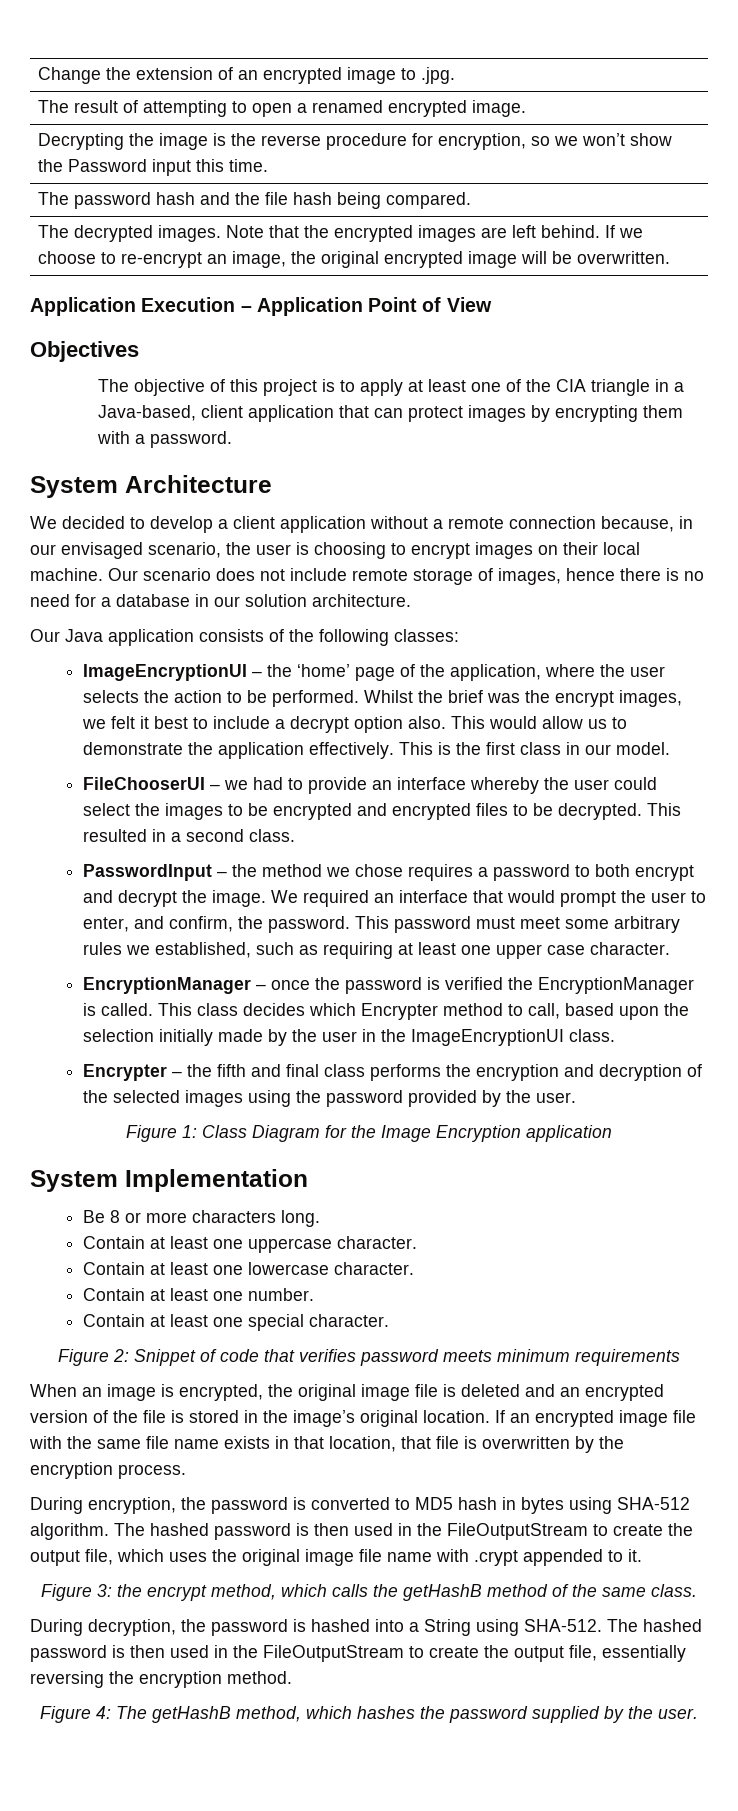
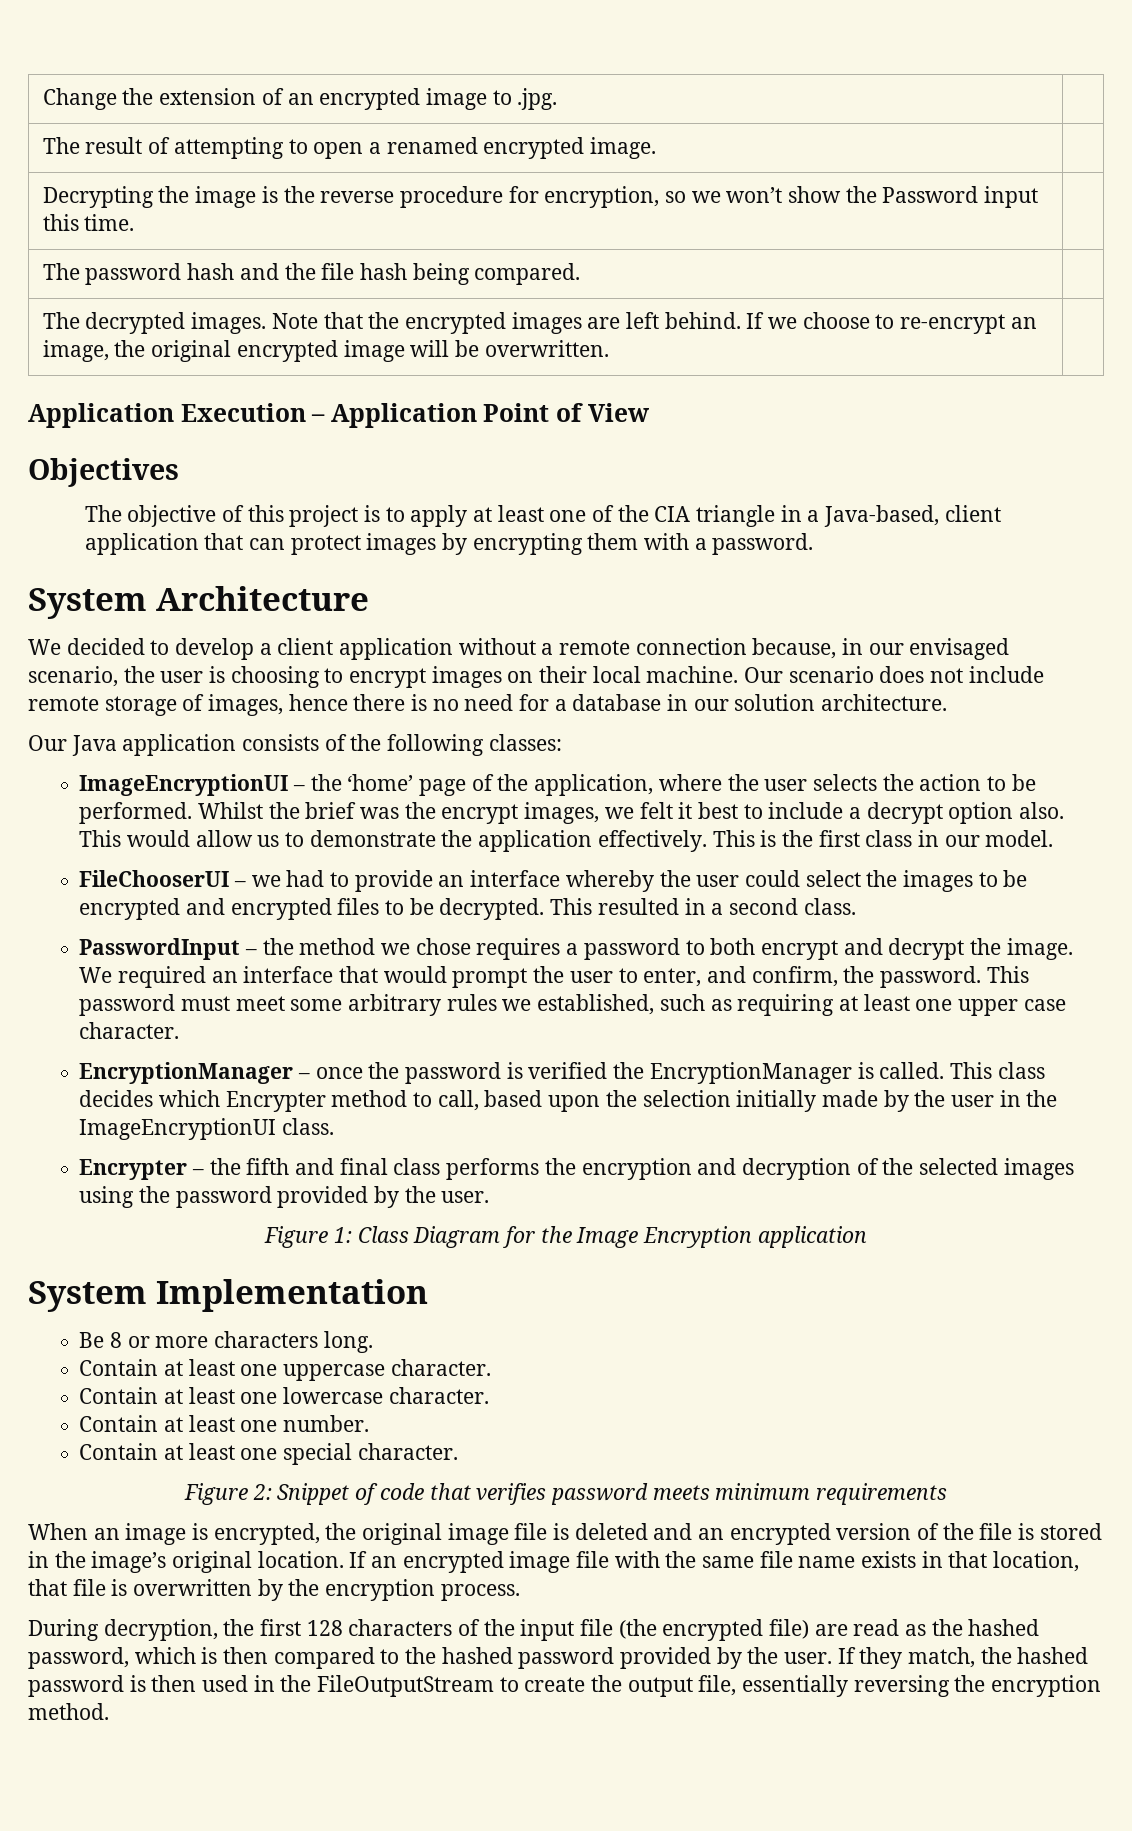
[88,1497,690,1514] [30,1523,693,1540] [30,1549,642,1566] [41,1584,697,1601] [30,1619,638,1636] encryption, the password is converted to MD5 hash in bytes using SHA-512 algorithm. The hashed password is then used in the FileOutputStream to create the output file, which uses the original image file name with .crypt appended to it. // Figure 3: the encrypt method, which calls the getHashB method of the same class. // During decryption, the password is hashed into a String using SHA-512. The -> [103,1619,1040,1641] [28,1647,1012,1669] decryption, the first 128 characters of the input file (the encrypted file) are read as the hashed password, which is then compared to the hashed password provided by the user. If they match, the
[40,1706,698,1723] // Figure 4: The getHashB method, which hashes the password supplied by the user. -> (109, 1711) none

